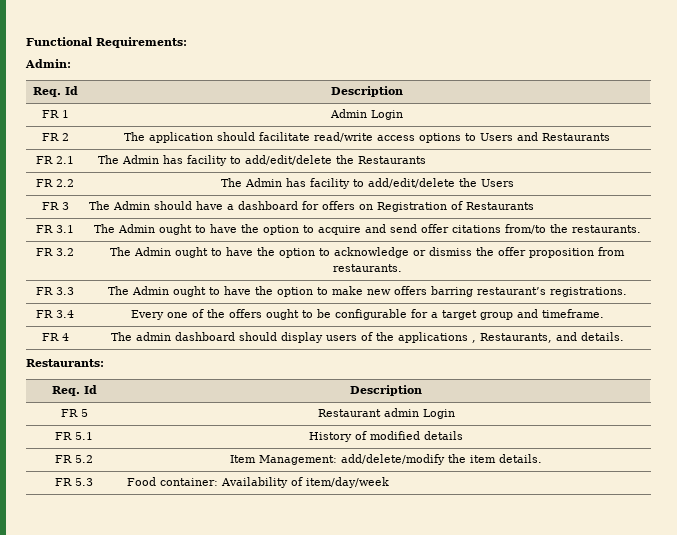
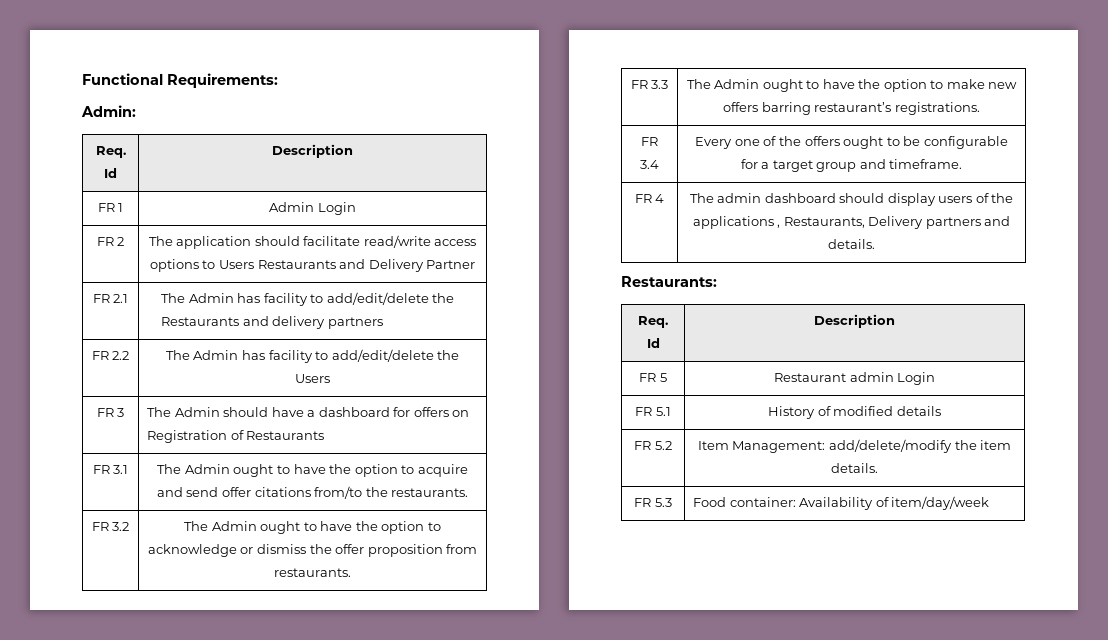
[517,132,610,141] and Restaurants -> [257,259,476,272] Restaurants and Delivery Partner
(426, 160) none -> [242,316,383,329] and delivery partners
(552, 338) none -> [868,216,981,229] Delivery partners

